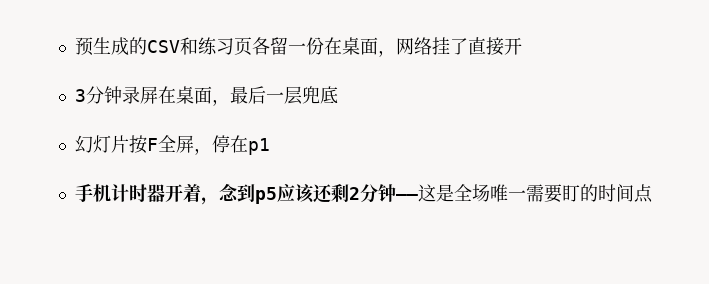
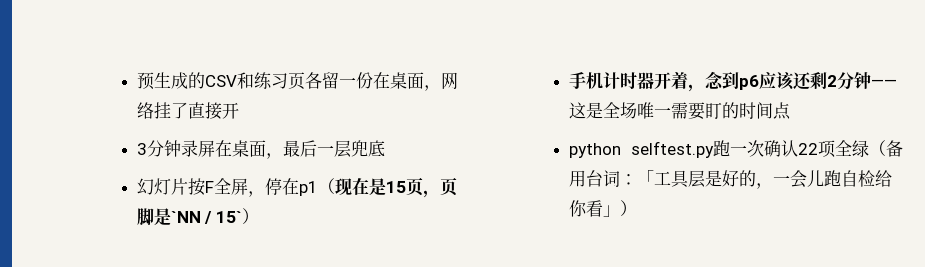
(271, 146) none -> [317,177,457,198] [136,208,260,226] （现在是15页，页脚是`NN / 15`）
[255,187,278,204] p5 -> [738,75,759,90] p6
(654, 193) none -> [568,140,903,158] [568,170,892,189] [568,200,637,217] // python selftest.py跑一次确认22项全绿（备用台词：「工具层是好的，一会儿跑自检给你看」）

